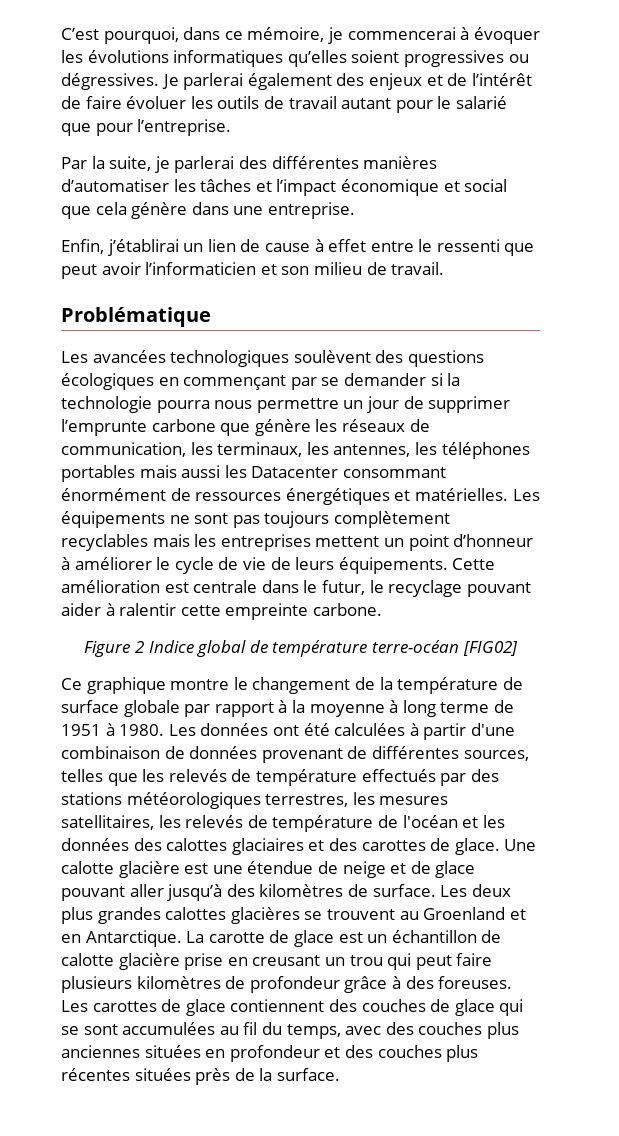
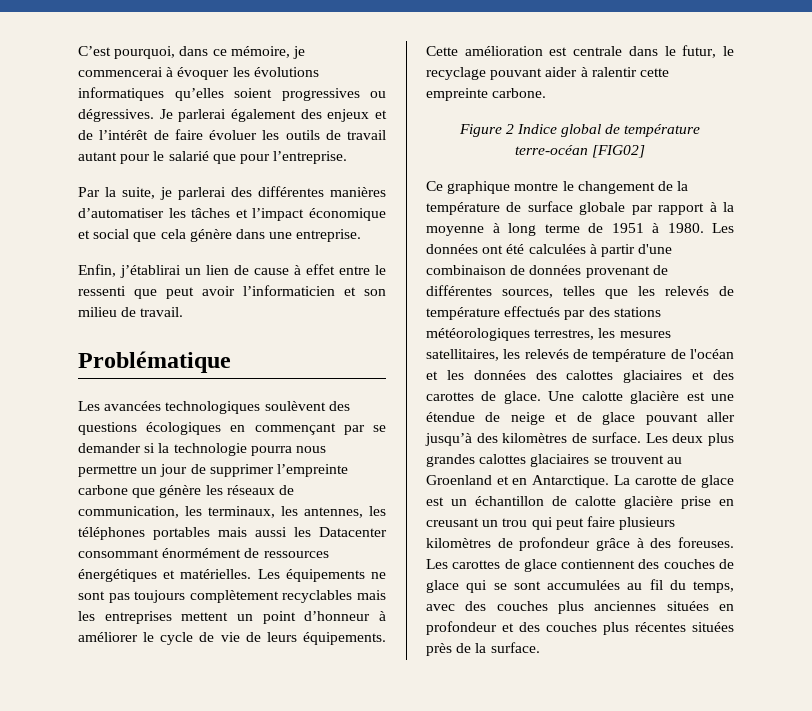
[61,419,147,436] l’emprunte -> [276,464,348,477] l’empreinte
[230,907,300,924] glacières -> [530,454,590,467] glaciaires

